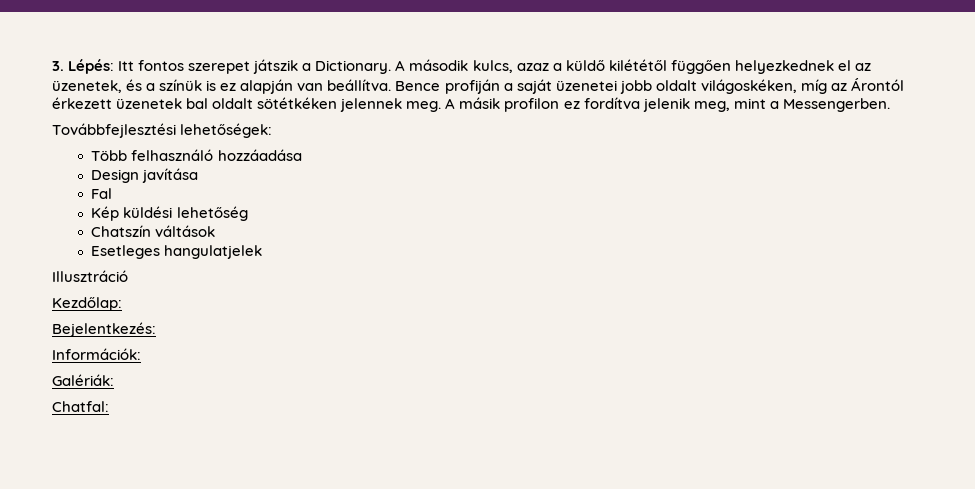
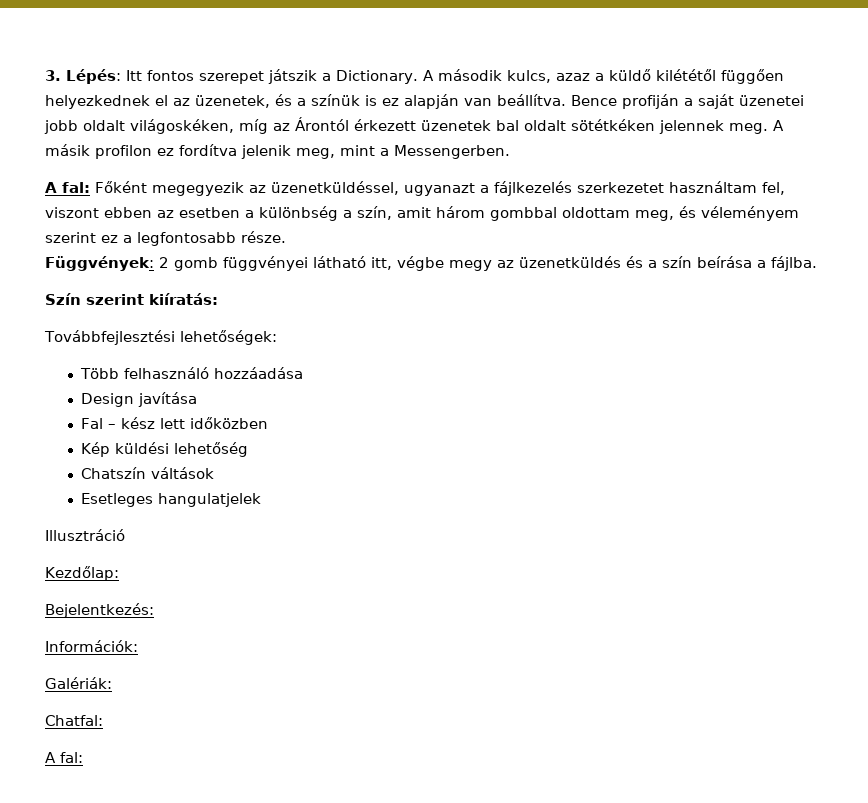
(890, 105) none -> [45,181,785,196] [45,206,799,221] [45,231,286,246] [45,256,817,271] [45,293,218,305] // A fal: Főként megegyezik az üzenetküldéssel, ugyanazt a fájlkezelés szerkezetet használtam fel, viszont ebben az esetben a különbség a szín, amit három gombbal oldottam meg, és véleményem szerint ez a legfontosabb része. // Függvények: 2 gomb függvényei látható itt, végbe megy az üzenetküldés és a szín beírása a fájlba. // Szín szerint kiíratás:
(113, 193) none -> [108,417,269,429] – kész lett időközben
(109, 406) none -> [45,752,83,763] // A fal:

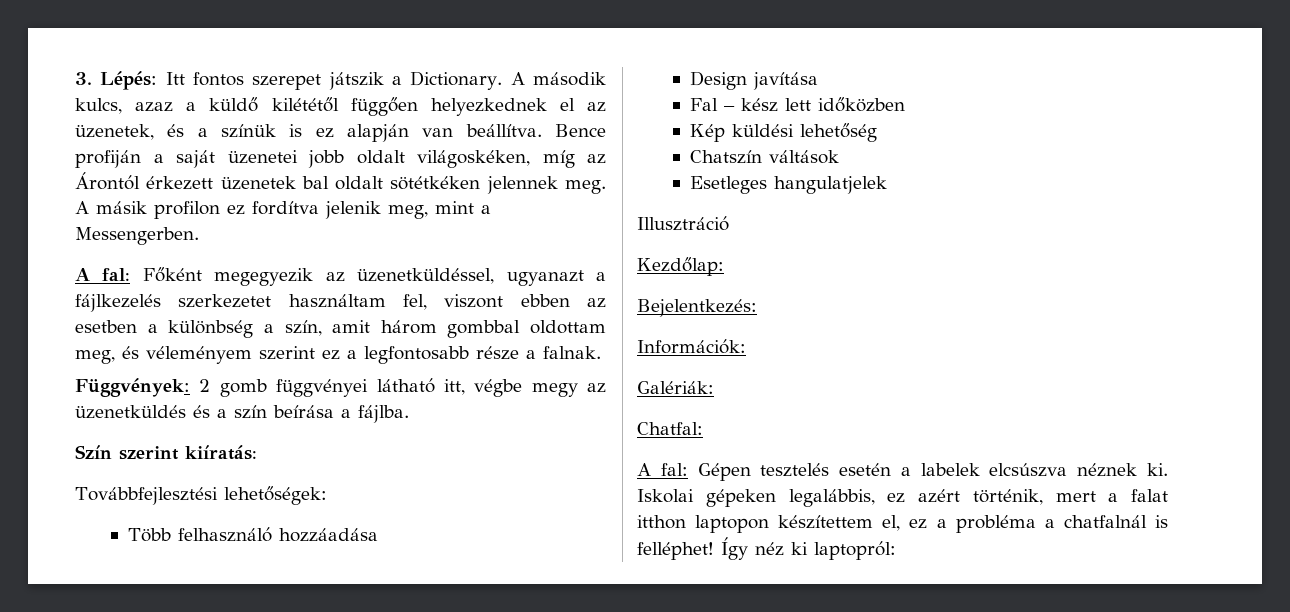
[241,231,286,243] része. -> [476,346,601,360] része a falnak.
(83, 757) none -> [697,463,1168,481] [637,489,1168,507] [637,515,1168,533] [637,537,896,560] Gépen tesztelés esetén a labelek elcsúszva néznek ki. Iskolai gépeken legalábbis, ez azért történik, mert a falat itthon laptopon készítettem el, ez a probléma a chatfalnál is felléphet! Így néz ki laptopról:

